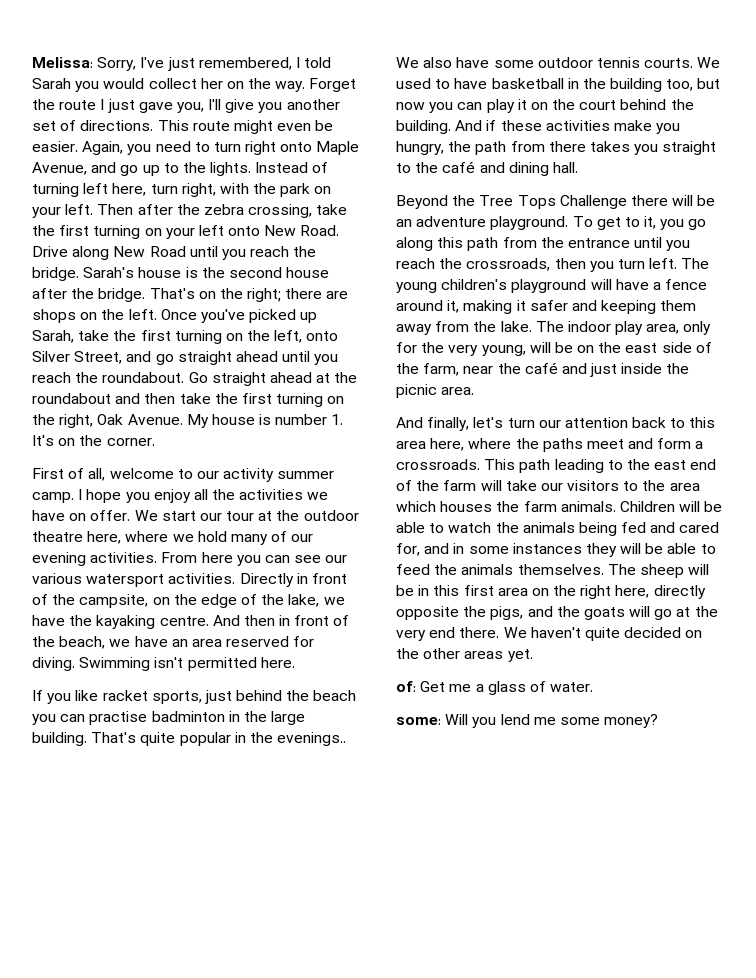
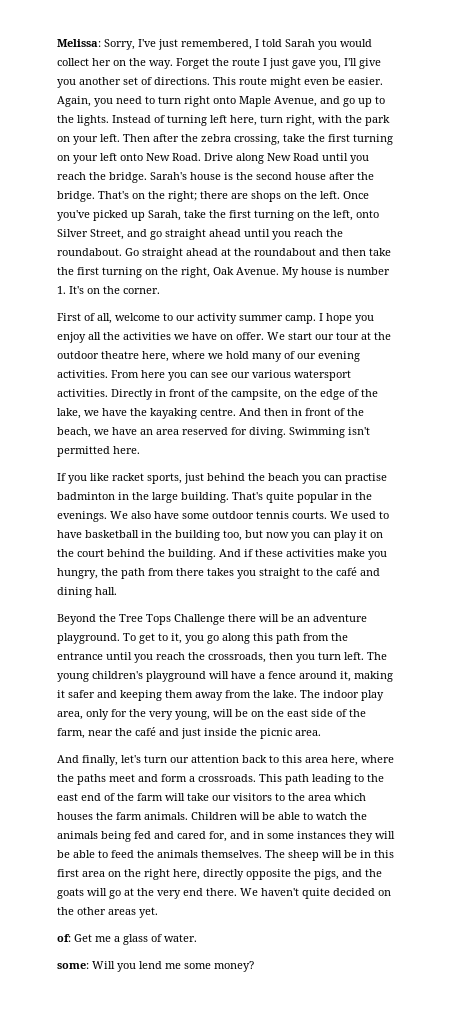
[277,732,347,746] evenings.. -> [57,511,107,522] evenings.

